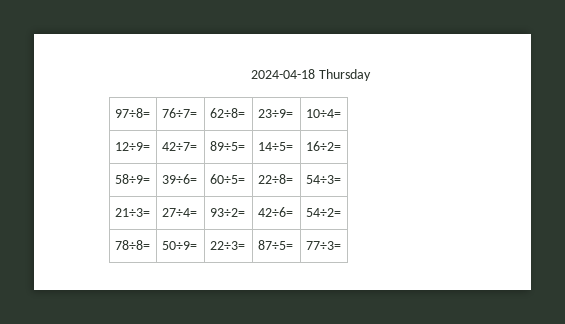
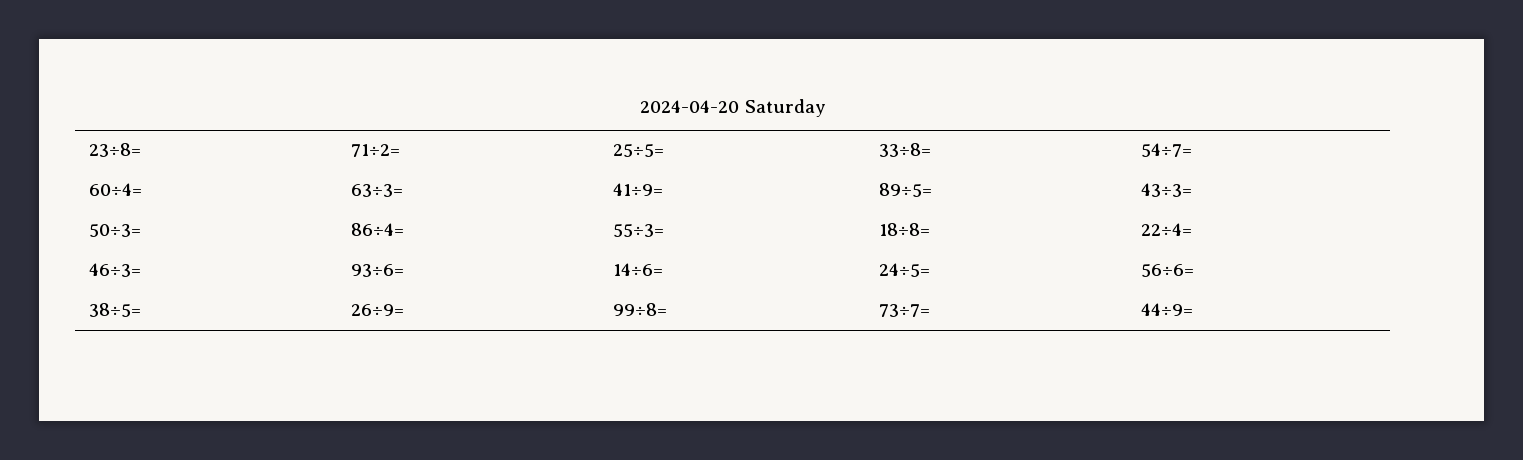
[251,69,371,81] [114,108,150,118] [161,108,197,118] [209,108,245,118] [257,109,293,118] [305,109,341,118] [114,142,150,151] [161,142,197,151] [209,141,245,151] [257,142,293,151] [305,141,341,151] [114,174,150,184] [161,174,197,184] [209,174,245,184] [257,174,293,184] [305,175,341,184] [114,208,150,217] [161,208,197,217] [209,208,245,217] [257,207,293,217] [305,208,341,217] [114,240,150,250] [161,241,197,250] [209,241,245,250] [257,240,293,250] [305,241,341,250] 2024-04-18 Thursday // 97÷8= | 76÷7= | 62÷8= | 23÷9= | 10÷4= // 12÷9= | 42÷7= | 89÷5= | 14÷5= | 16÷2= // 58÷9= | 39÷6= | 60÷5= | 22÷8= | 54÷3= // 21÷3= | 27÷4= | 93÷2= | 42÷6= | 54÷2= // 78÷8= | 50÷9= | 22÷3= | 87÷5= | 77÷3= -> [640,99,826,117] [89,143,142,157] [351,144,401,157] [613,144,665,157] [879,143,932,157] [1141,143,1193,157] [89,183,143,196] [351,184,404,197] [613,183,664,196] [879,183,933,197] [1141,183,1193,197] [89,224,142,237] [351,223,405,236] [613,224,665,237] [879,223,931,236] [1141,223,1193,236] [89,263,142,277] [351,264,405,277] [613,263,664,276] [879,263,931,277] [1141,264,1195,277] [89,303,142,317] [351,304,405,316] [613,303,668,316] [879,304,931,317] [1141,303,1194,316] 2024-04-20 Saturday // 23÷8= | 71÷2= | 25÷5= | 33÷8= | 54÷7= // 60÷4= | 63÷3= | 41÷9= | 89÷5= | 43÷3= // 50÷3= | 86÷4= | 55÷3= | 18÷8= | 22÷4= // 46÷3= | 93÷6= | 14÷6= | 24÷5= | 56÷6= // 38÷5= | 26÷9= | 99÷8= | 73÷7= | 44÷9=

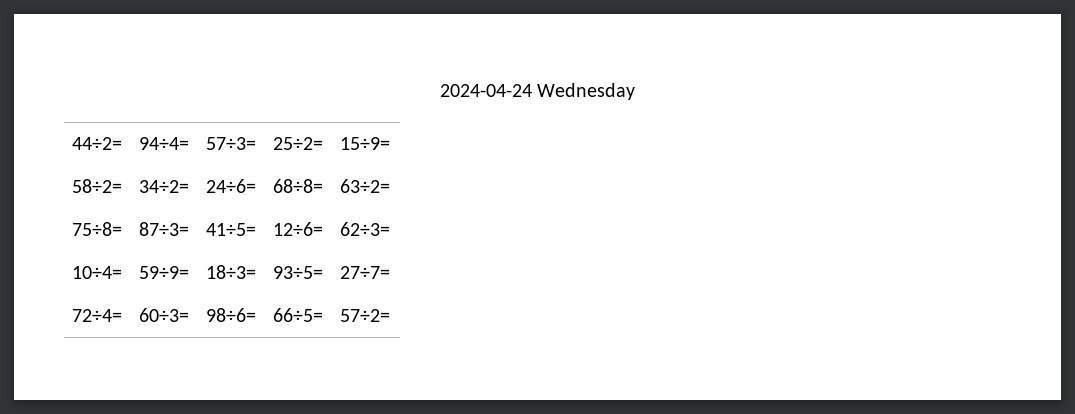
[640,99,826,117] [89,143,142,157] [351,144,401,157] [613,144,665,157] [879,143,932,157] [1141,143,1193,157] [89,183,143,196] [351,184,404,197] [613,183,664,196] [879,183,933,197] [1141,183,1193,197] [89,224,142,237] [351,223,405,236] [613,224,665,237] [879,223,931,236] [1141,223,1193,236] [89,263,142,277] [351,264,405,277] [613,263,664,276] [879,263,931,277] [1141,264,1195,277] [89,303,142,317] [351,304,405,316] [613,303,668,316] [879,304,931,317] [1141,303,1194,316] 2024-04-20 Saturday // 23÷8= | 71÷2= | 25÷5= | 33÷8= | 54÷7= // 60÷4= | 63÷3= | 41÷9= | 89÷5= | 43÷3= // 50÷3= | 86÷4= | 55÷3= | 18÷8= | 22÷4= // 46÷3= | 93÷6= | 14÷6= | 24÷5= | 56÷6= // 38÷5= | 26÷9= | 99÷8= | 73÷7= | 44÷9= -> [439,83,636,100] [72,137,123,150] [139,137,190,150] [206,137,257,150] [273,137,324,150] [340,137,391,150] [72,179,123,193] [139,180,190,193] [206,179,257,193] [273,179,324,193] [340,179,391,193] [72,222,123,236] [139,222,190,236] [206,223,257,236] [273,222,324,236] [340,222,391,236] [72,266,123,279] [139,266,190,279] [206,265,257,279] [273,266,324,279] [340,266,391,279] [72,309,123,322] [139,308,190,322] [206,308,257,322] [273,308,324,322] [340,309,391,322] 2024-04-24 Wednesday // 44÷2= | 94÷4= | 57÷3= | 25÷2= | 15÷9= // 58÷2= | 34÷2= | 24÷6= | 68÷8= | 63÷2= // 75÷8= | 87÷3= | 41÷5= | 12÷6= | 62÷3= // 10÷4= | 59÷9= | 18÷3= | 93÷5= | 27÷7= // 72÷4= | 60÷3= | 98÷6= | 66÷5= | 57÷2=

